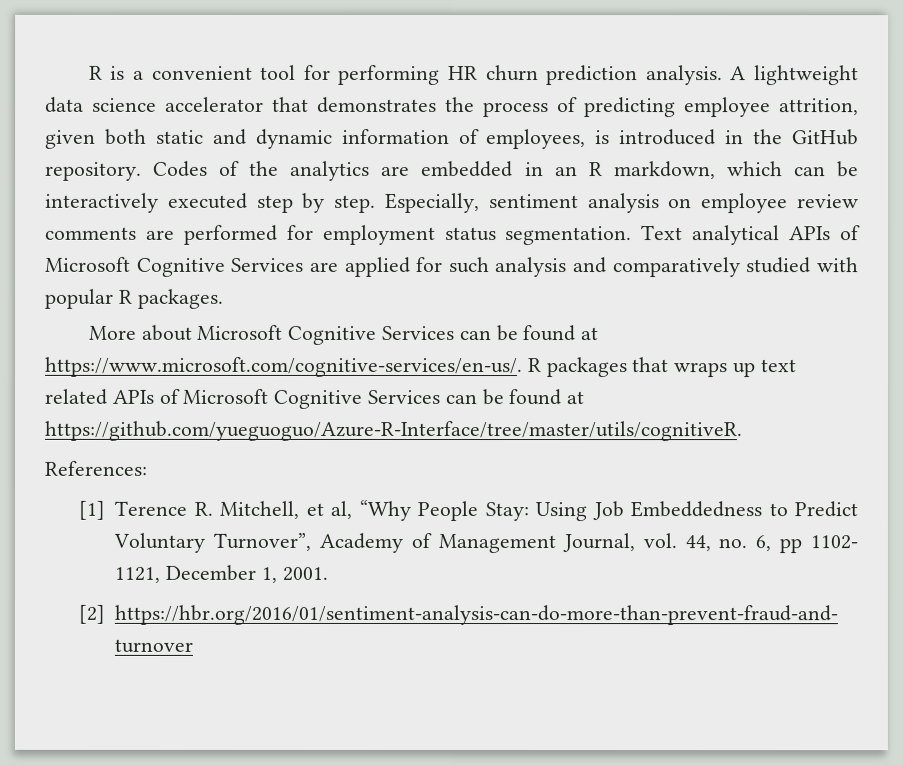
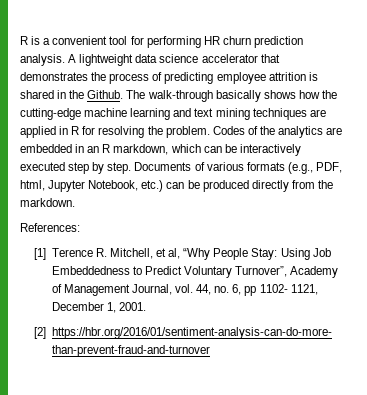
[779,98,859,116] [45,128,859,150] [45,161,142,181] attrition, given both static and dynamic information of employees, is introduced in the GitHub repository. -> [268,72,318,81] [20,90,337,102] [20,108,326,120] [20,126,210,138] attrition is shared in the Github. The walk-through basically shows how the cutting-edge machine learning and text mining techniques are applied in R for resolving the problem.
[385,192,859,214] [45,224,861,246] [45,256,859,278] [45,288,224,309] [88,324,600,345] [45,356,797,378] [44,388,585,409] [44,420,742,442] Especially, sentiment analysis on employee review comments are performed for employment status segmentation. Text analytical APIs of Microsoft Cognitive Services are applied for such analysis and comparatively studied with popular R packages. // More about Microsoft Cognitive Services can be found at https://www.microsoft.com/cognitive-services/en-us/. R packages that wraps up text related APIs of Microsoft Cognitive Services can be found at https://github.com/yueguoguo/Azure-R-Interface/tree/master/utils/cognitiveR. -> [134,162,342,174] [20,180,333,192] [20,198,75,207] Documents of various formats (e.g., PDF, html, Jupyter Notebook, etc.) can be produced directly from the markdown.

